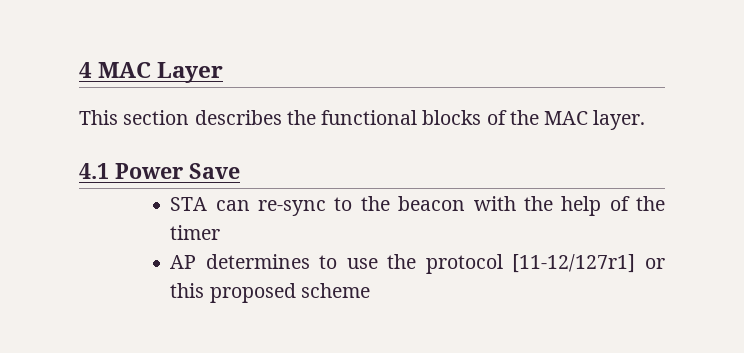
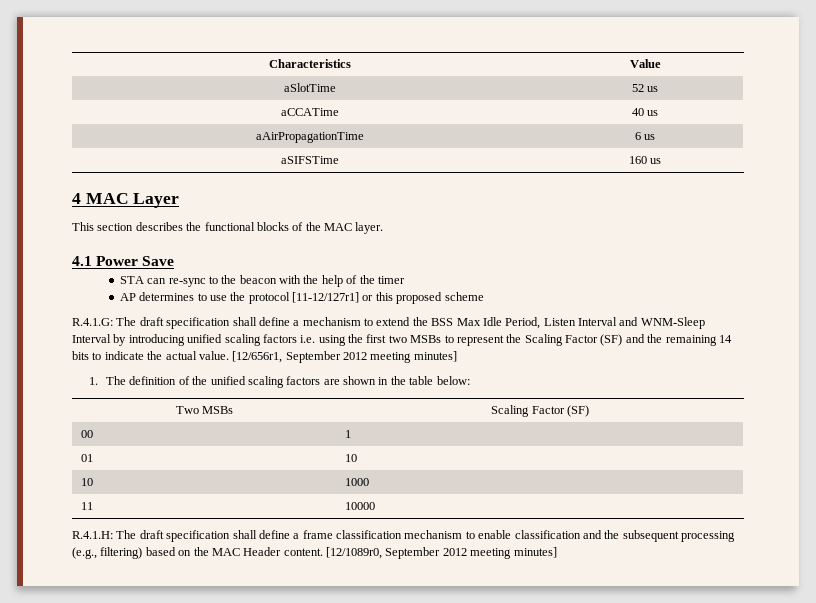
(79, 70) none -> [268,59,351,68] [629,59,661,68] [283,83,336,92] [631,84,659,92] [280,108,339,116] [631,108,659,116] [255,132,364,143] [634,132,656,140] [280,156,339,164] [628,156,662,164] Characteristics | Value // aSlotTime | 52 us // aCCATime | 40 us // aAirPropagationTime | 6 us // aSIFSTime | 160 us //
(370, 290) none -> [72,317,705,329] [72,334,732,346] [72,351,457,363] [89,376,470,388] [175,406,234,414] [491,405,589,417] [81,430,94,438] [345,430,352,438] [81,454,94,462] [345,454,358,462] [81,478,94,486] [345,478,370,486] [81,502,94,510] [345,502,376,510] [72,530,735,542] [72,547,557,559] // R.4.1.G: The draft specification shall define a mechanism to extend the BSS Max Idle Period, Listen Interval and WNM-Sleep Interval by introducing unified scaling factors i.e. using the first two MSBs to represent the Scaling Factor (SF) and the remaining 14 bits to indicate the actual value. [12/656r1, September 2012 meeting minutes] // 1. The definition of the unified scaling factors are shown in the table below: // Two MSBs | Scaling Factor (SF) // 00 | 1 // 01 | 10 // 10 | 1000 // 11 | 10000 // R.4.1.H: The draft specification shall define a frame classification mechanism to enable classification and the subsequent processing (e.g., filtering) based on the MAC Header content. [12/1089r0, September 2012 meeting minutes]

